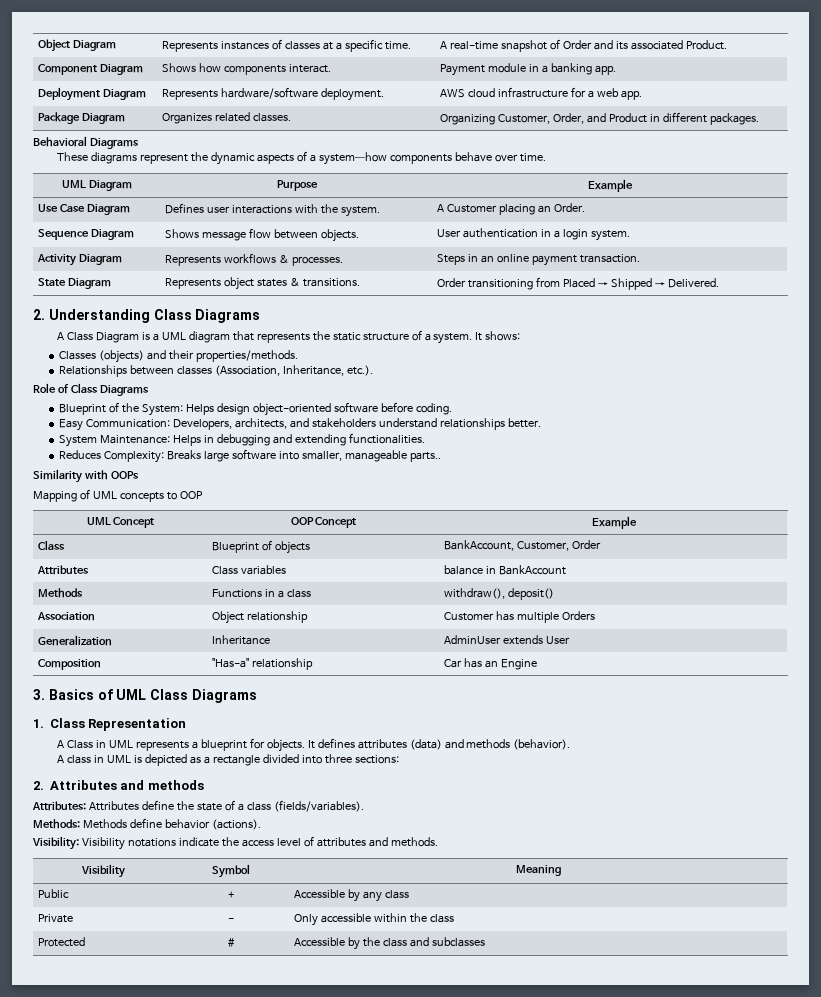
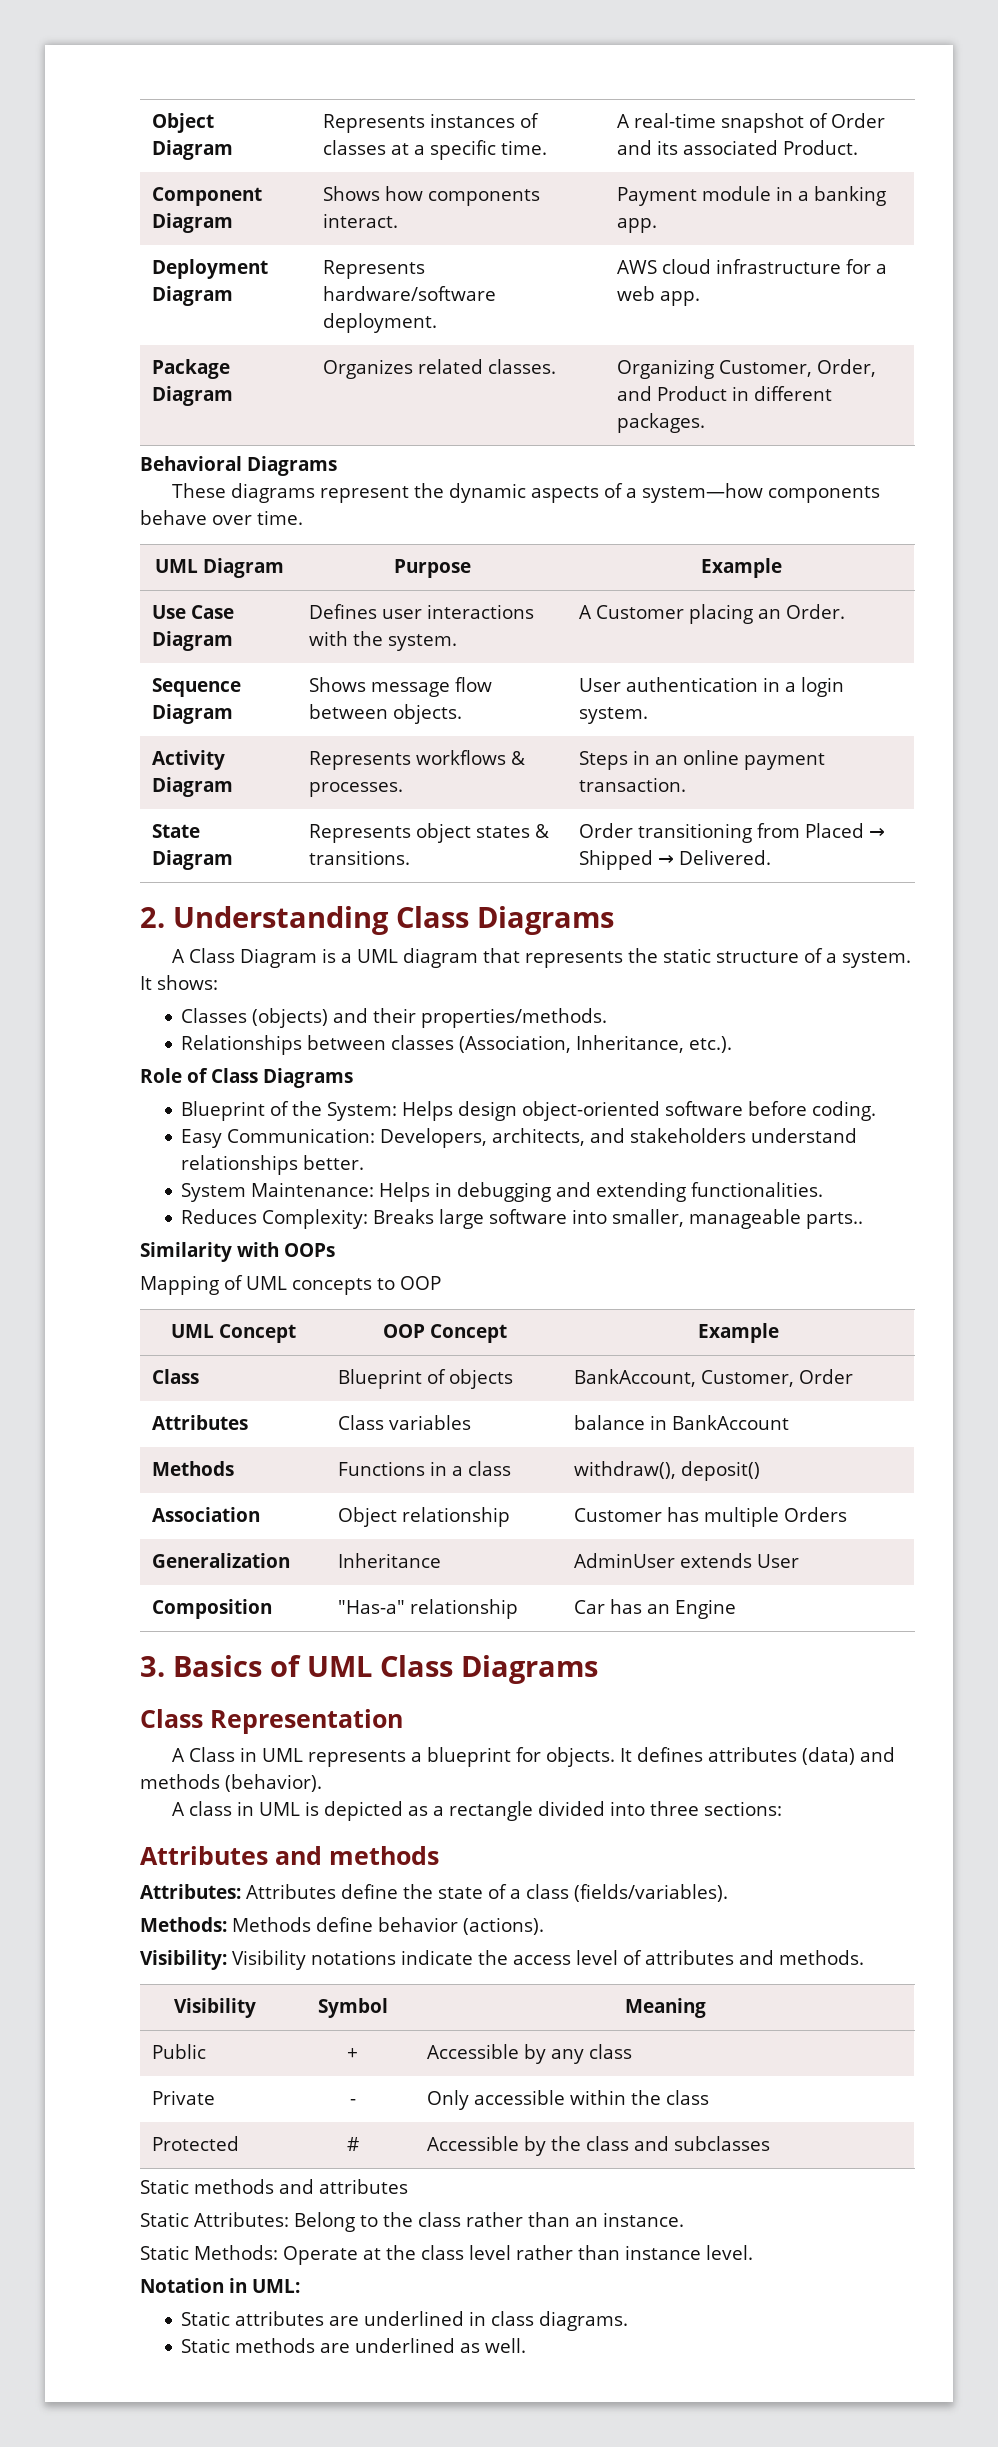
[33,719,44,728] 1. -> (598, 1669) none
[33,781,44,790] 2. -> (782, 1808) none
(485, 942) none -> [140,2179,408,2194] [140,2212,684,2232] [140,2245,753,2265] [140,2278,300,2293] [181,2311,629,2331] [181,2338,527,2353] // Static methods and attributes // Static Attributes: Belong to the class rather than an instance. // Static Methods: Operate at the class level rather than instance level. // Notation in UML: // Static attributes are underlined in class diagrams. // Static methods are underlined as well.

